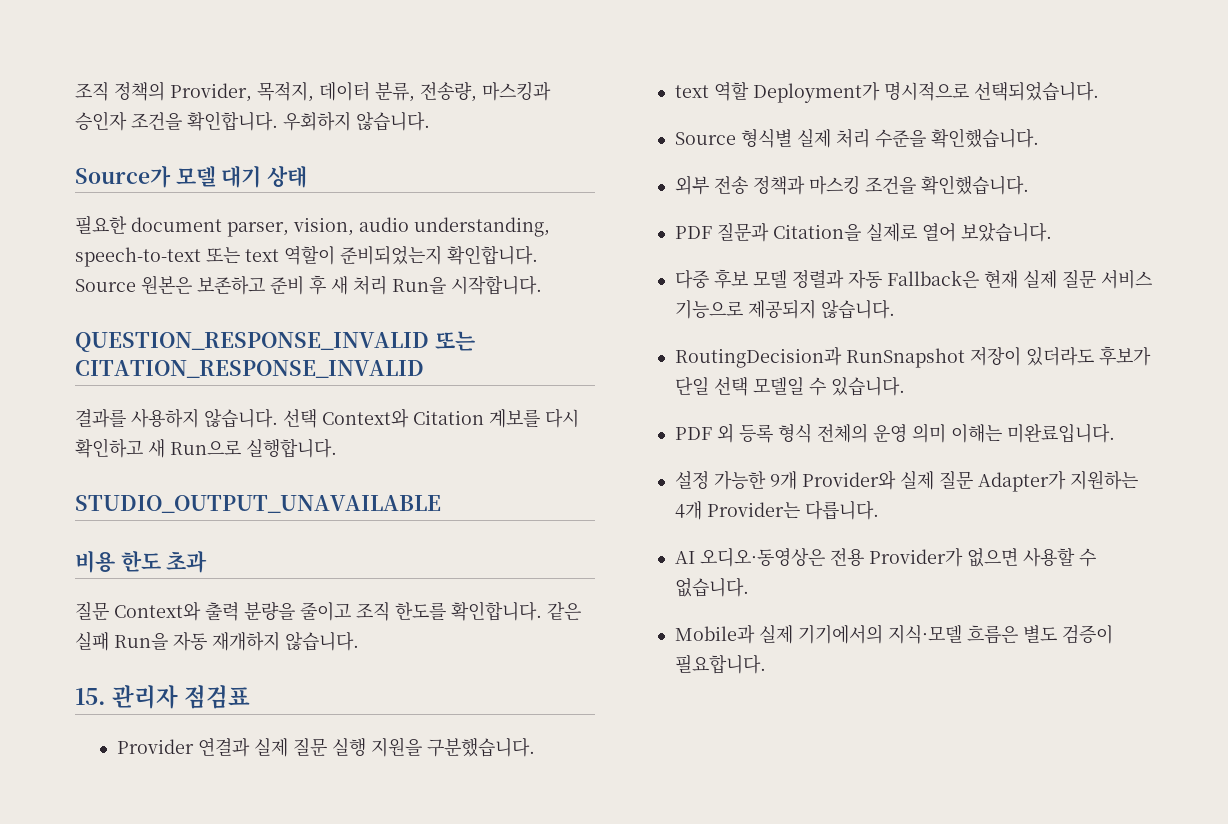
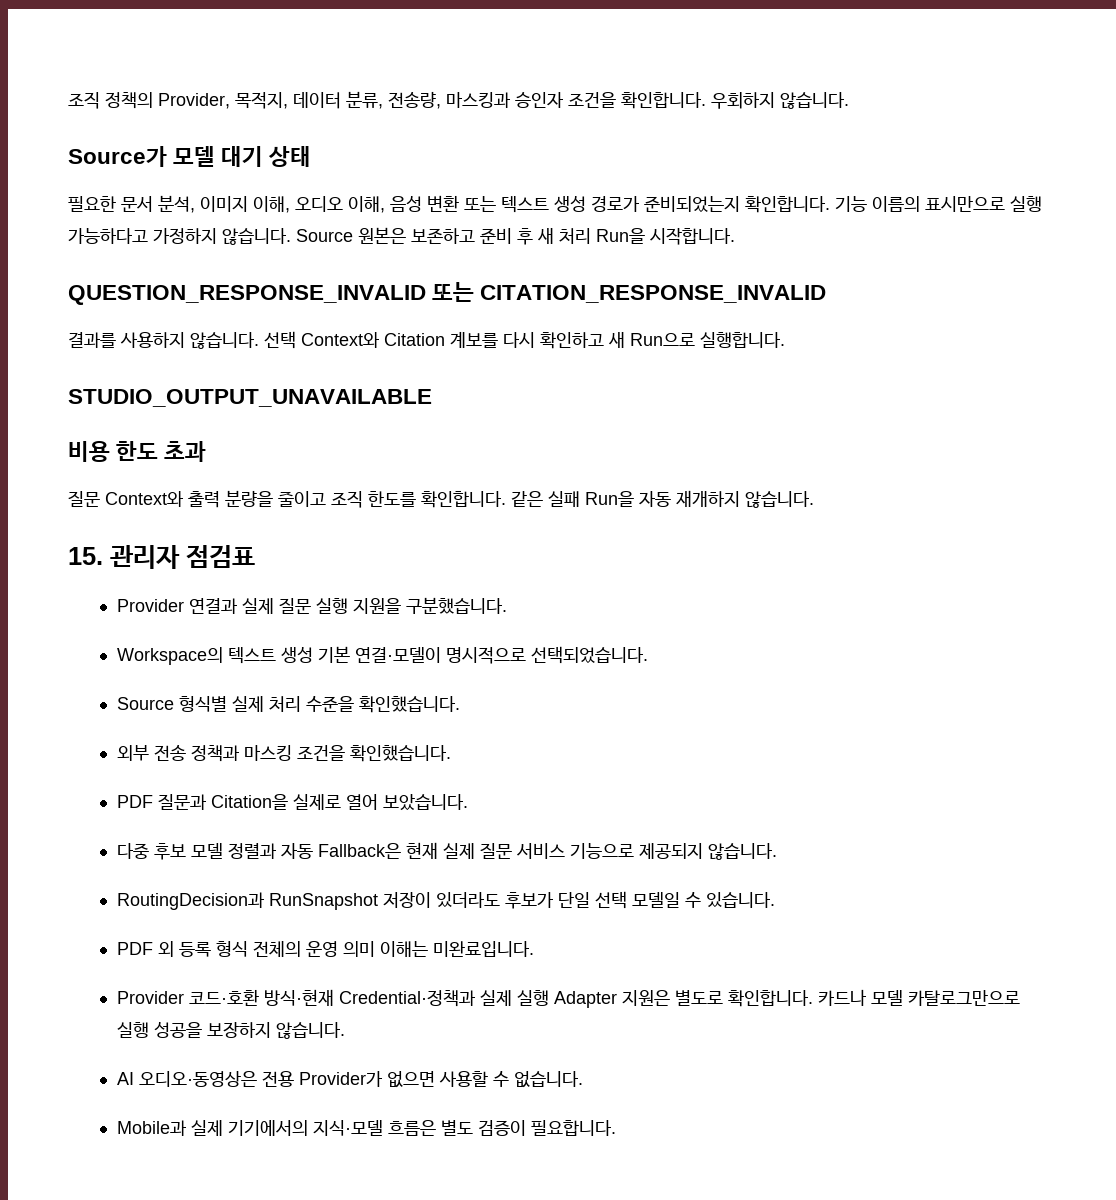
[131,217,550,237] [75,245,538,267] document parser, vision, audio understanding, speech-to-text 또는 text 역할이 준비되었는지 확인합니다. -> [121,195,1042,213] [68,228,291,245] 문서 분석, 이미지 이해, 오디오 이해, 음성 변환 또는 텍스트 생성 경로가 준비되었는지 확인합니다. 기능 이름의 표시만으로 실행 가능하다고 가정하지 않습니다.
[674,82,880,103] text 역할 Deployment가 -> [116,646,441,665] Workspace의 텍스트 생성 기본 연결·모델이
[674,470,1138,492] [674,500,879,520] 설정 가능한 9개 Provider와 실제 질문 Adapter가 지원하는 4개 Provider는 다릅니다. -> [116,989,1020,1008] [116,1022,345,1039] Provider 코드·호환 방식·현재 Credential·정책과 실제 실행 Adapter 지원은 별도로 확인합니다. 카드나 모델 카탈로그만으로 실행 성공을 보장하지 않습니다.

